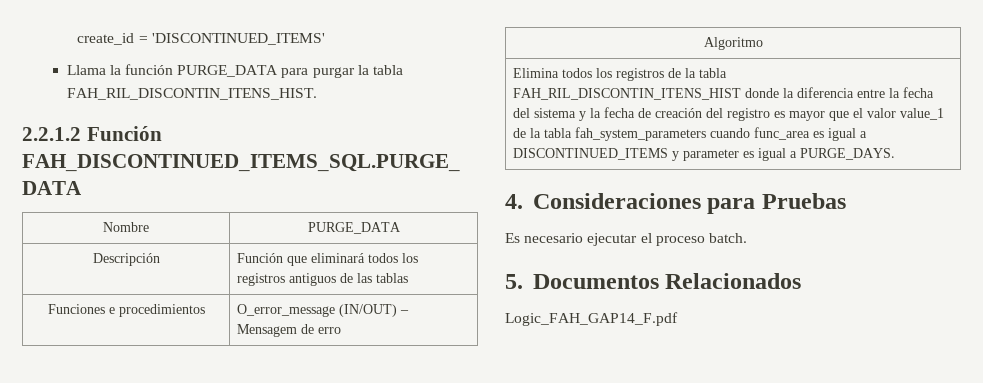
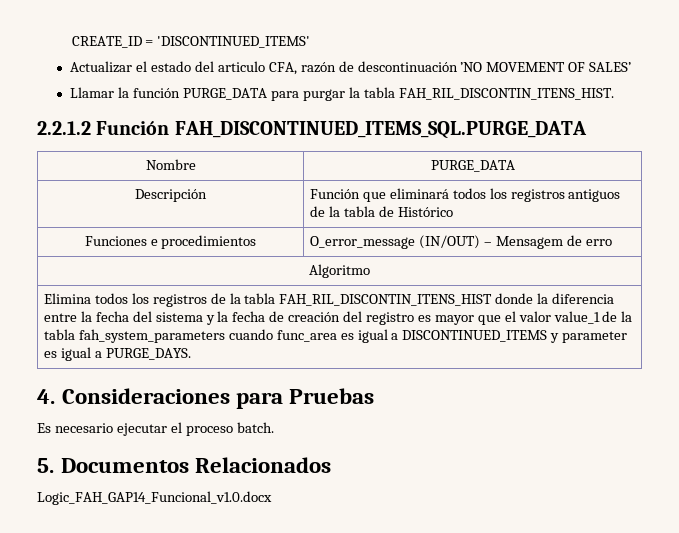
[77,33,135,45] create_id -> [71,36,142,48] CREATE_ID
[66,65,106,75] Llama -> [70,61,632,75] [70,87,115,98] Actualizar el estado del articulo CFA, razón de descontinuación ’NO MOVEMENT OF SALES’ // Llamar
[357,273,409,283] las tablas -> [328,206,453,217] la tabla de Histórico
[505,312,678,326] Logic_FAH_GAP14_F.pdf -> [37,491,272,505] Logic_FAH_GAP14_Funcional_v1.0.docx

